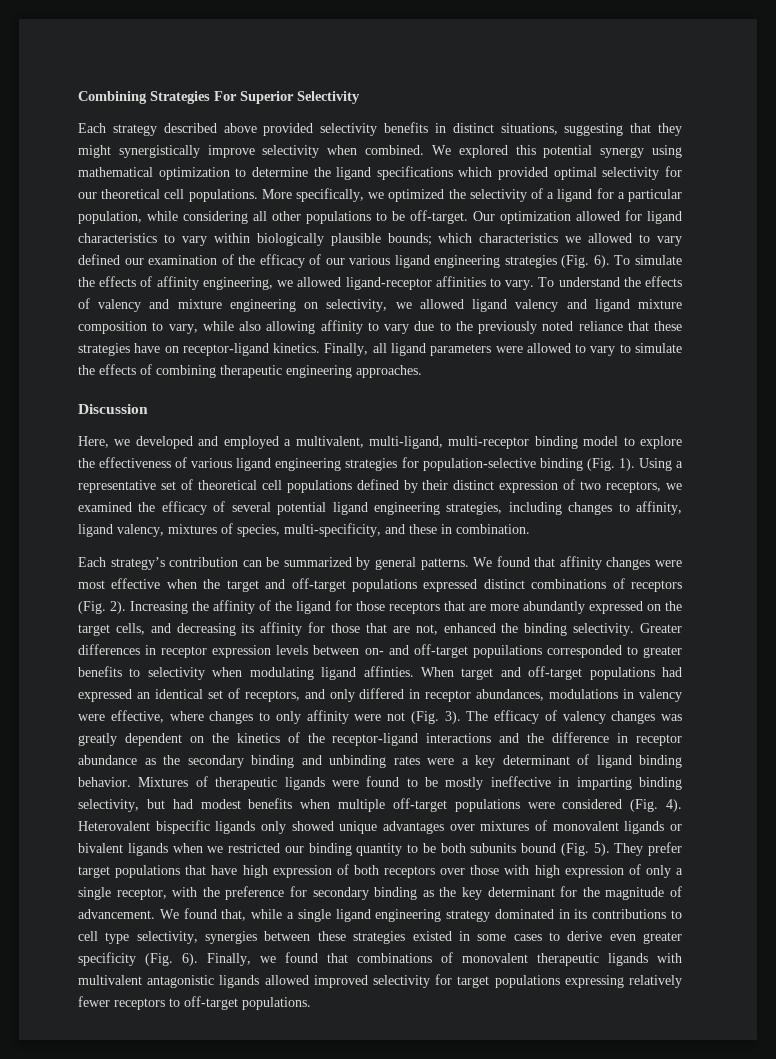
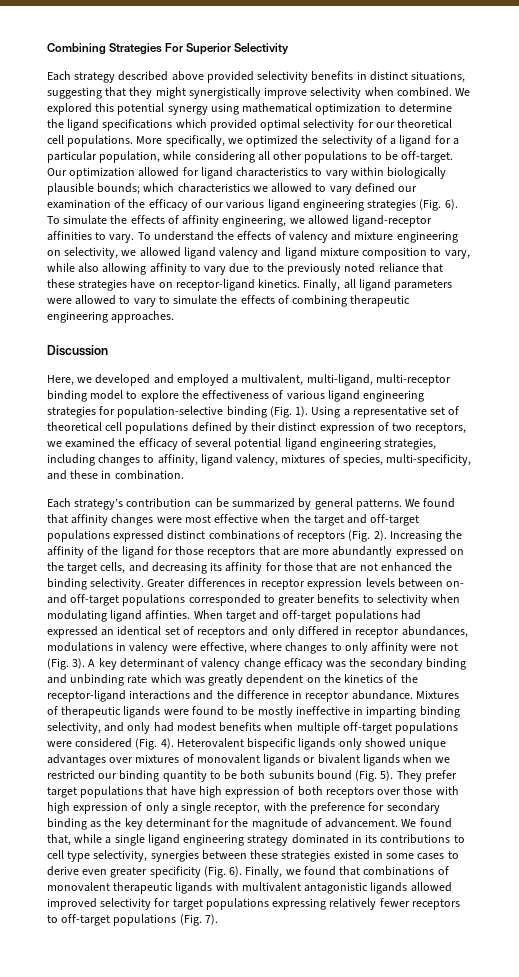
[415,624,438,635] not, -> [359,563,378,571] not
[472,645,542,658] popuilations -> [122,594,186,606] populations
[244,690,300,702] receptors, -> [197,627,246,638] receptors
[466,710,656,724] The efficacy of valency changes -> [88,658,466,670] [47,674,182,686] A key determinant of valency change efficacy was the secondary binding and unbinding rate which
[78,754,682,768] [78,777,131,787] abundance as the secondary binding and unbinding rates were a key determinant of ligand binding behavior. -> [351,690,413,700] abundance.
[146,799,165,809] but -> [104,722,151,734] and only
[242,997,311,1010] populations. -> [113,914,218,926] populations (Fig. 7).

